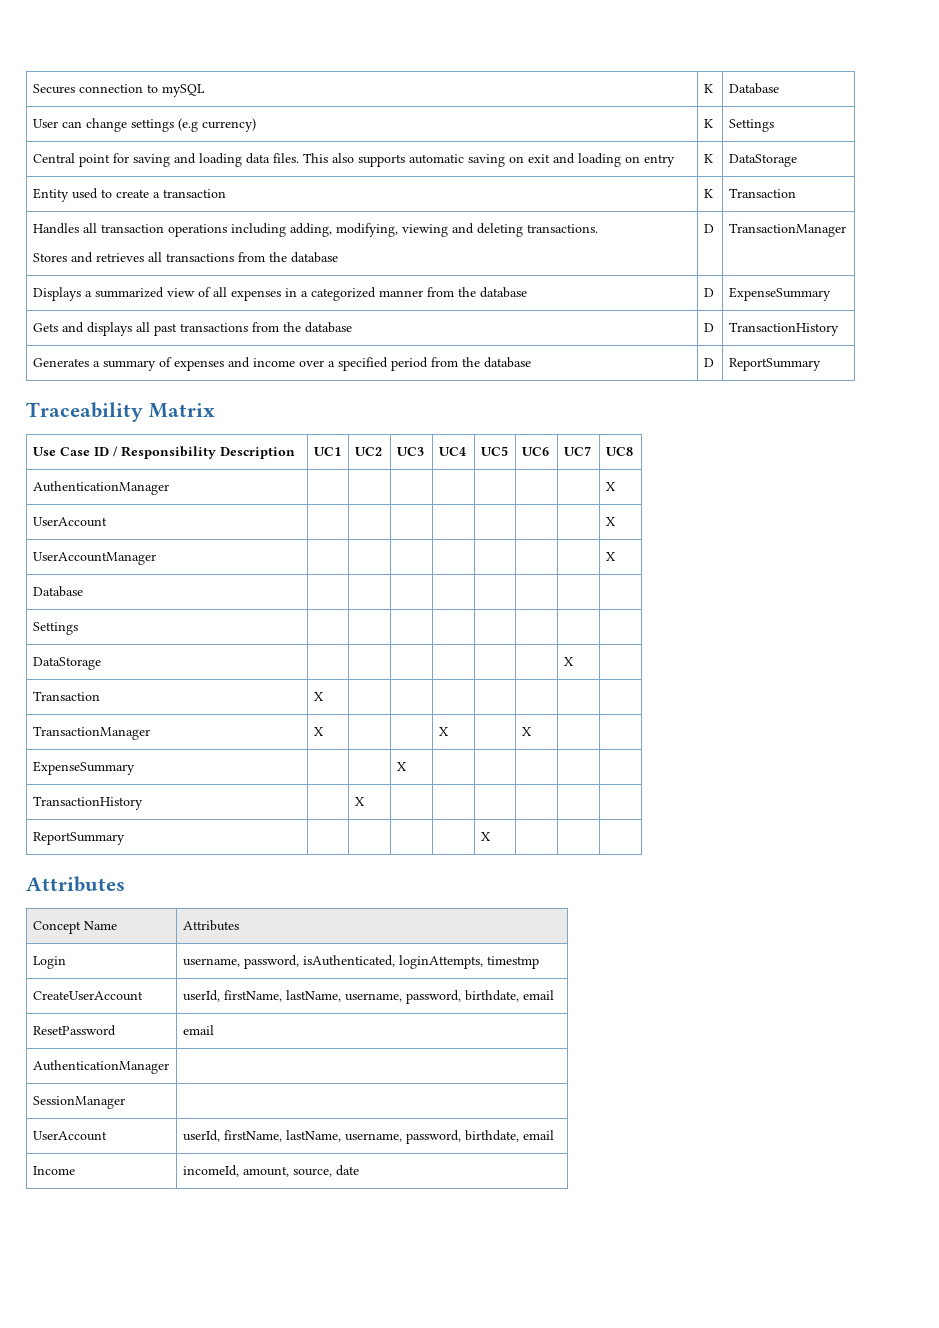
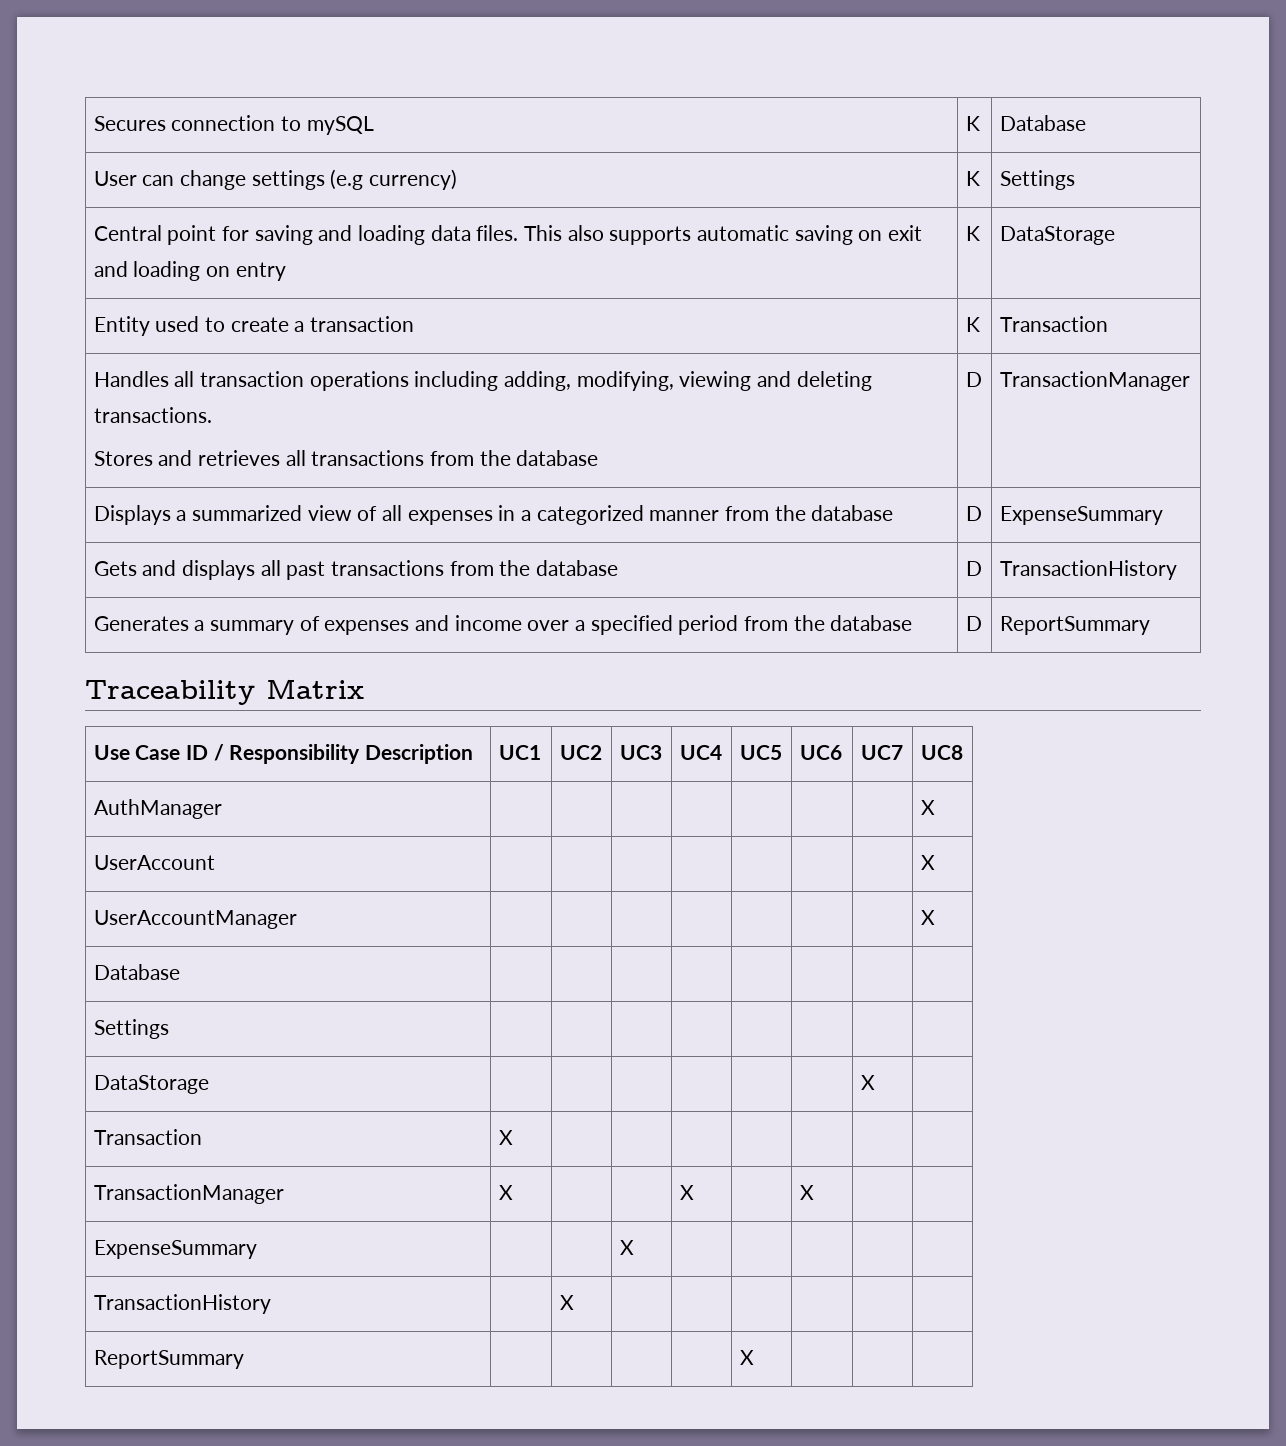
[32,481,169,495] AuthenticationManager -> [93,799,222,819] AuthManager
[26,876,125,892] [32,921,117,934] [182,920,239,931] [32,956,66,969] [182,955,539,969] [32,991,143,1001] [182,990,554,1004] [32,1025,116,1036] [182,1025,214,1035] [32,1060,169,1074] [32,1096,125,1109] [32,1131,107,1141] [182,1130,554,1144] [32,1166,75,1175] [182,1165,359,1177] // Attributes // Concept Name | Attributes // Login | username, password, isAuthenticated, loginAttempts, timestmp // CreateUserAccount | userId, firstName, lastName, username, password, birthdate, email // ResetPassword | email // AuthenticationManager | // SessionManager | // UserAccount | userId, firstName, lastName, username, password, birthdate, email // Income | incomeId, amount, source, date -> (754, 1357) none

